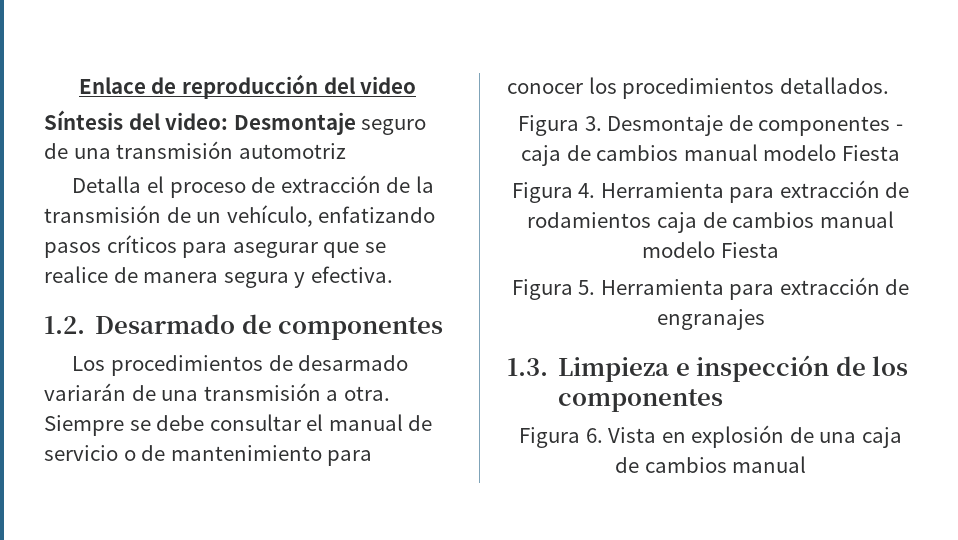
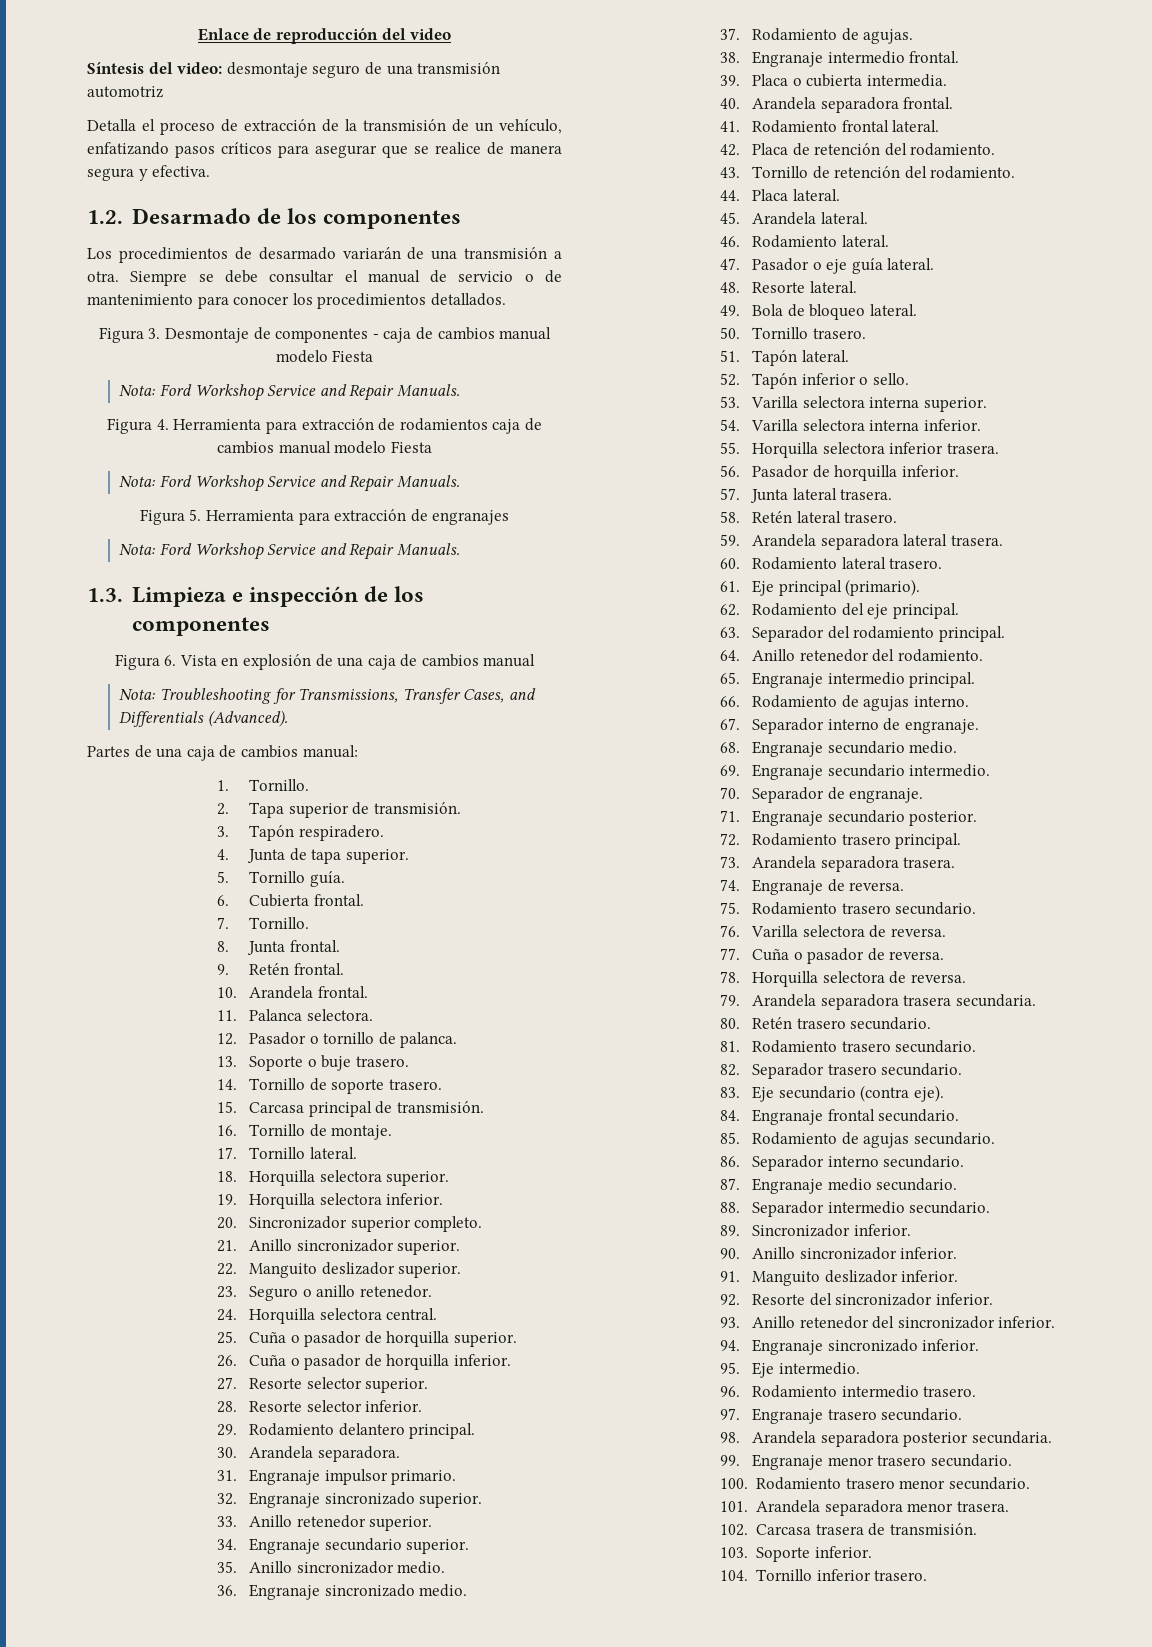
[233,112,356,135] Desmontaje -> [226,62,308,78] desmontaje
(272, 324) none -> [286,208,317,224] los
(900, 153) none -> [119,384,460,401] // Nota: Ford Workshop Service and Repair Manuals.
(779, 250) none -> [119,475,460,492] // Nota: Ford Workshop Service and Repair Manuals.
(765, 319) none -> [119,543,460,560] // Nota: Ford Workshop Service and Repair Manuals.
(807, 464) none -> [119,688,536,704] [119,710,289,727] [87,745,358,761] [216,779,310,791] [216,802,461,818] [216,825,384,841] [216,848,409,864] [216,871,345,887] [216,894,364,907] [216,917,310,929] [216,940,340,955] [216,963,344,975] [216,986,368,999] [216,1009,373,1021] [216,1032,458,1048] [216,1055,409,1071] [216,1078,442,1094] [216,1101,484,1117] [216,1124,393,1140] [216,1147,357,1159] [216,1170,450,1186] [216,1193,444,1209] [216,1216,483,1232] [216,1239,461,1255] [216,1262,462,1278] [216,1285,432,1301] [216,1308,438,1324] [216,1331,518,1347] [216,1354,512,1370] [216,1377,429,1393] [216,1400,423,1413] [216,1423,476,1439] [216,1446,400,1462] [216,1469,457,1485] [216,1492,483,1508] [216,1515,433,1531] [216,1538,470,1554] [216,1561,446,1574] [216,1584,468,1600] [719,28,914,44] [719,51,960,67] [719,74,947,87] [719,97,954,113] [719,120,940,133] [719,143,996,156] [719,166,1016,179] [719,189,840,201] [719,212,868,225] [719,235,889,248] [719,258,935,274] [719,281,857,293] [719,304,917,320] [719,327,866,339] [719,350,849,366] [719,373,909,389] [719,396,987,412] [719,419,981,431] [719,442,999,458] [719,465,959,481] [719,488,893,503] [719,511,898,523] [719,534,1003,550] [719,557,943,570] [719,579,921,596] [719,603,959,619] [719,626,1005,642] [719,649,983,662] [719,672,976,688] [719,695,969,711] [719,718,979,734] [719,741,958,757] [719,764,991,780] [719,787,924,803] [719,810,978,826] [719,833,962,849] [719,856,956,872] [719,879,905,895] [719,902,977,915] [719,925,946,938] [719,948,945,964] [719,971,966,987] [719,994,1036,1010] [719,1017,932,1030] [719,1040,977,1053] [719,1063,963,1079] [719,1085,944,1102] [719,1109,960,1125] [719,1132,995,1148] [719,1155,965,1171] [719,1178,958,1194] [719,1201,991,1217] [719,1224,911,1237] [719,1247,958,1260] [719,1270,959,1286] [719,1293,993,1306] [719,1316,1056,1329] [719,1339,980,1355] [719,1362,860,1378] [719,1385,977,1398] [719,1408,963,1424] [719,1431,1052,1447] [719,1454,1012,1470] [719,1477,1030,1490] [719,1500,1009,1516] [719,1523,977,1536] [719,1546,872,1562] [719,1569,928,1581] // Nota: Troubleshooting for Transmissions, Transfer Cases, and Differentials (Advanced). // Partes de una caja de cambios manual: // 1. Tornillo. // 2. Tapa superior de transmisión. // 3. Tapón respiradero. // 4. Junta de tapa superior. // 5. Tornillo guía. // 6. Cubierta frontal. // 7. Tornillo. // 8. Junta frontal. // 9. Retén frontal. // 10. Arandela frontal. // 11. Palanca selectora. // 12. Pasador o tornillo de palanca. // 13. Soporte o buje trasero. // 14. Tornillo de soporte trasero. // 15. Carcasa principal de transmisión. // 16. Tornillo de montaje. // 17. Tornillo lateral. // 18. Horquilla selectora superior. // 19. Horquilla selectora inferior. // 20. Sincronizador superior completo. // 21. Anillo sincronizador superior. // 22. Manguito deslizador superior. // 23. Seguro o anillo retenedor. // 24. Horquilla selectora central. // 25. Cuña o pasador de horquilla superior. // 26. Cuña o pasador de horquilla inferior. // 27. Resorte selector superior. // 28. Resorte selector inferior. // 29. Rodamiento delantero principal. // 30. Arandela separadora. // 31. Engranaje impulsor primario. // 32. Engranaje sincronizado superior. // 33. Anillo retenedor superior. // 34. Engranaje secundario superior. // 35. Anillo sincronizador medio. // 36. Engranaje sincronizado medio. // 37. Rodamiento de agujas. // 38. Engranaje intermedio frontal. // 39. Placa o cubierta intermedia. // 40. Arandela separadora frontal. // 41. Rodamiento frontal lateral. // 42. Placa de retención del rodamiento. // 43. Tornillo de retención del rodamiento. // 44. Placa lateral. // 45. Arandela lateral. // 46. Rodamiento lateral. // 47. Pasador o eje guía lateral. // 48. Resorte lateral. // 49. Bola de bloqueo lateral. // 50. Tornillo trasero. // 51. Tapón lateral. // 52. Tapón inferior o sello. // 53. Varilla selectora interna superior. // 54. Varilla selectora interna inferior. // 55. Horquilla selectora inferior trasera. // 56. Pasador de horquilla inferior. // 57. Junta lateral trasera. // 58. Retén lateral trasero. // 59. Arandela separadora lateral trasera. // 60. Rodamiento lateral trasero. // 61. Eje principal (primario). // 62. Rodamiento del eje principal. // 63. Separador del rodamiento principal. // 64. Anillo retenedor del rodamiento. // 65. Engranaje intermedio principal. // 66. Rodamiento de agujas interno. // 67. Separador interno de engranaje. // 68. Engranaje secundario medio. // 69. Engranaje secundario intermedio. // 70. Separador de engranaje. // 71. Engranaje secundario posterior. // 72. Rodamiento trasero principal. // 73. Arandela separadora trasera. // 74. Engranaje de reversa. // 75. Rodamiento trasero secundario. // 76. Varilla selectora de reversa. // 77. Cuña o pasador de reversa. // 78. Horquilla selectora de reversa. // 79. Arandela separadora trasera secundaria. // 80. Retén trasero secundario. // 81. Rodamiento trasero secundario. // 82. Separador trasero secundario. // 83. Eje secundario (contra eje). // 84. Engranaje frontal secundario. // 85. Rodamiento de agujas secundario. // 86. Separador interno secundario. // 87. Engranaje medio secundario. // 88. Separador intermedio secundario. // 89. Sincronizador inferior. // 90. Anillo sincronizador inferior. // 91. Manguito deslizador inferior. // 92. Resorte del sincronizador inferior. // 93. Anillo retenedor del sincronizador inferior. // 94. Engranaje sincronizado inferior. // 95. Eje intermedio. // 96. Rodamiento intermedio trasero. // 97. Engranaje trasero secundario. // 98. Arandela separadora posterior secundaria. // 99. Engranaje menor trasero secundario. // 100. Rodamiento trasero menor secundario. // 101. Arandela separadora menor trasera. // 102. Carcasa trasera de transmisión. // 103. Soporte inferior. // 104. Tornillo inferior trasero.

